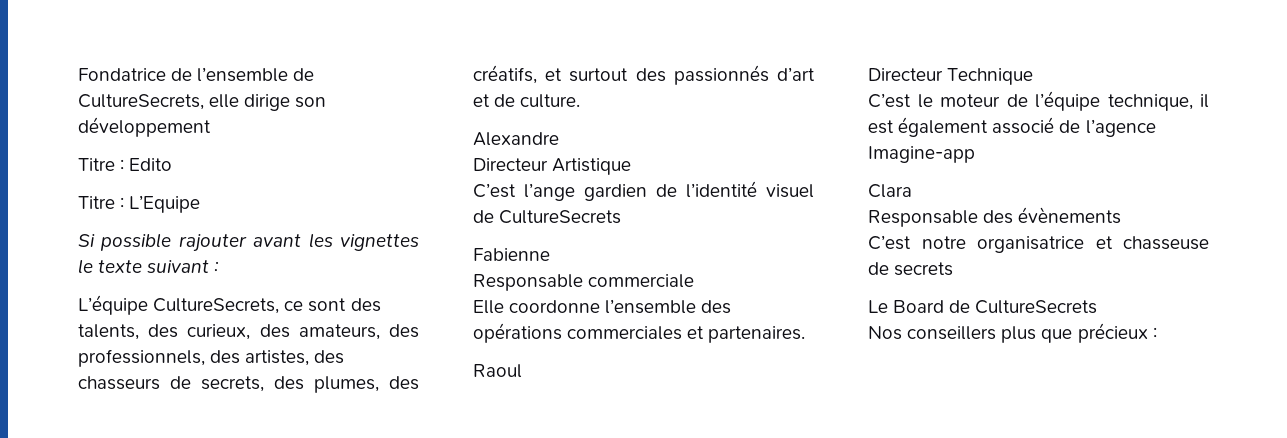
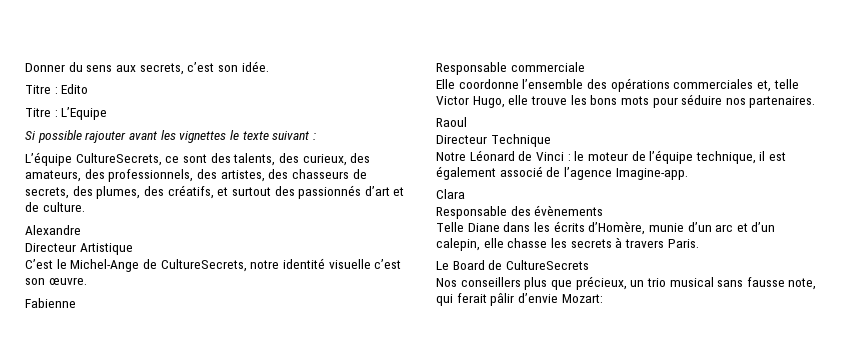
[78,67,315,82] [78,94,327,111] [78,117,211,137] Fondatrice de l’ensemble de CultureSecrets, elle dirige son développement -> [25,61,269,75] Donner du sens aux secrets, c’est son idée.
[524,181,814,201] [473,210,622,224] l’ange gardien de l’identité visuel de CultureSecrets -> [56,258,402,272] [25,277,87,285] le Michel-Ange de CultureSecrets, notre identité visuelle c’est son œuvre.
[687,326,705,339] et -> [756,79,799,92] [436,94,746,108] et, telle Victor Hugo, elle trouve les bons mots pour séduire nos
[868,93,911,108] C’est -> [436,150,571,161] Notre Léonard de Vinci :
[868,146,975,163] Imagine-app -> [615,168,688,180] Imagine-app.
[868,235,1209,253] [868,262,954,276] C’est notre organisatrice et chasseuse de secrets -> [436,221,776,235] [436,237,699,251] Telle Diane dans les écrits d’Homère, munie d’un arc et d’un calepin, elle chasse les secrets à travers Paris.
[1077,323,1157,343] précieux : -> [575,276,817,290] [436,293,603,306] précieux, un trio musical sans fausse note, qui ferait pâlir d’envie Mozart:

